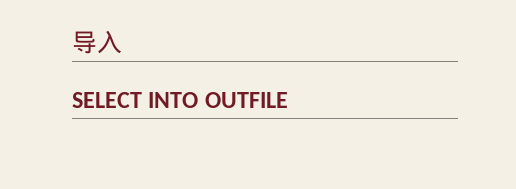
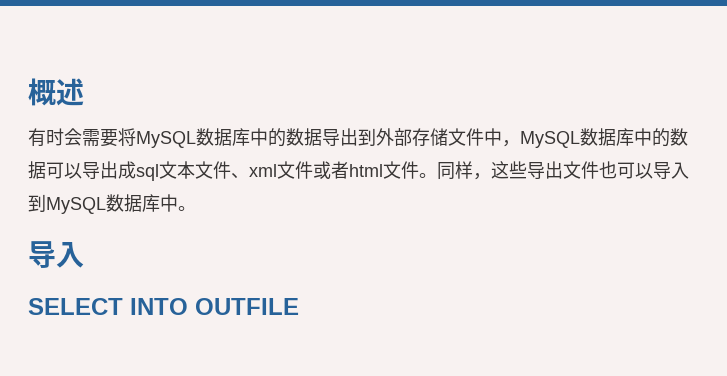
(72, 42) none -> [28,78,84,106] [28,128,688,148] [28,161,689,181] [28,194,196,214] 概述 // 有时会需要将MySQL数据库中的数据导出到外部存储文件中，MySQL数据库中的数据可以导出成sql文本文件、xml文件或者html文件。同样，这些导出文件也可以导入到MySQL数据库中。 //

